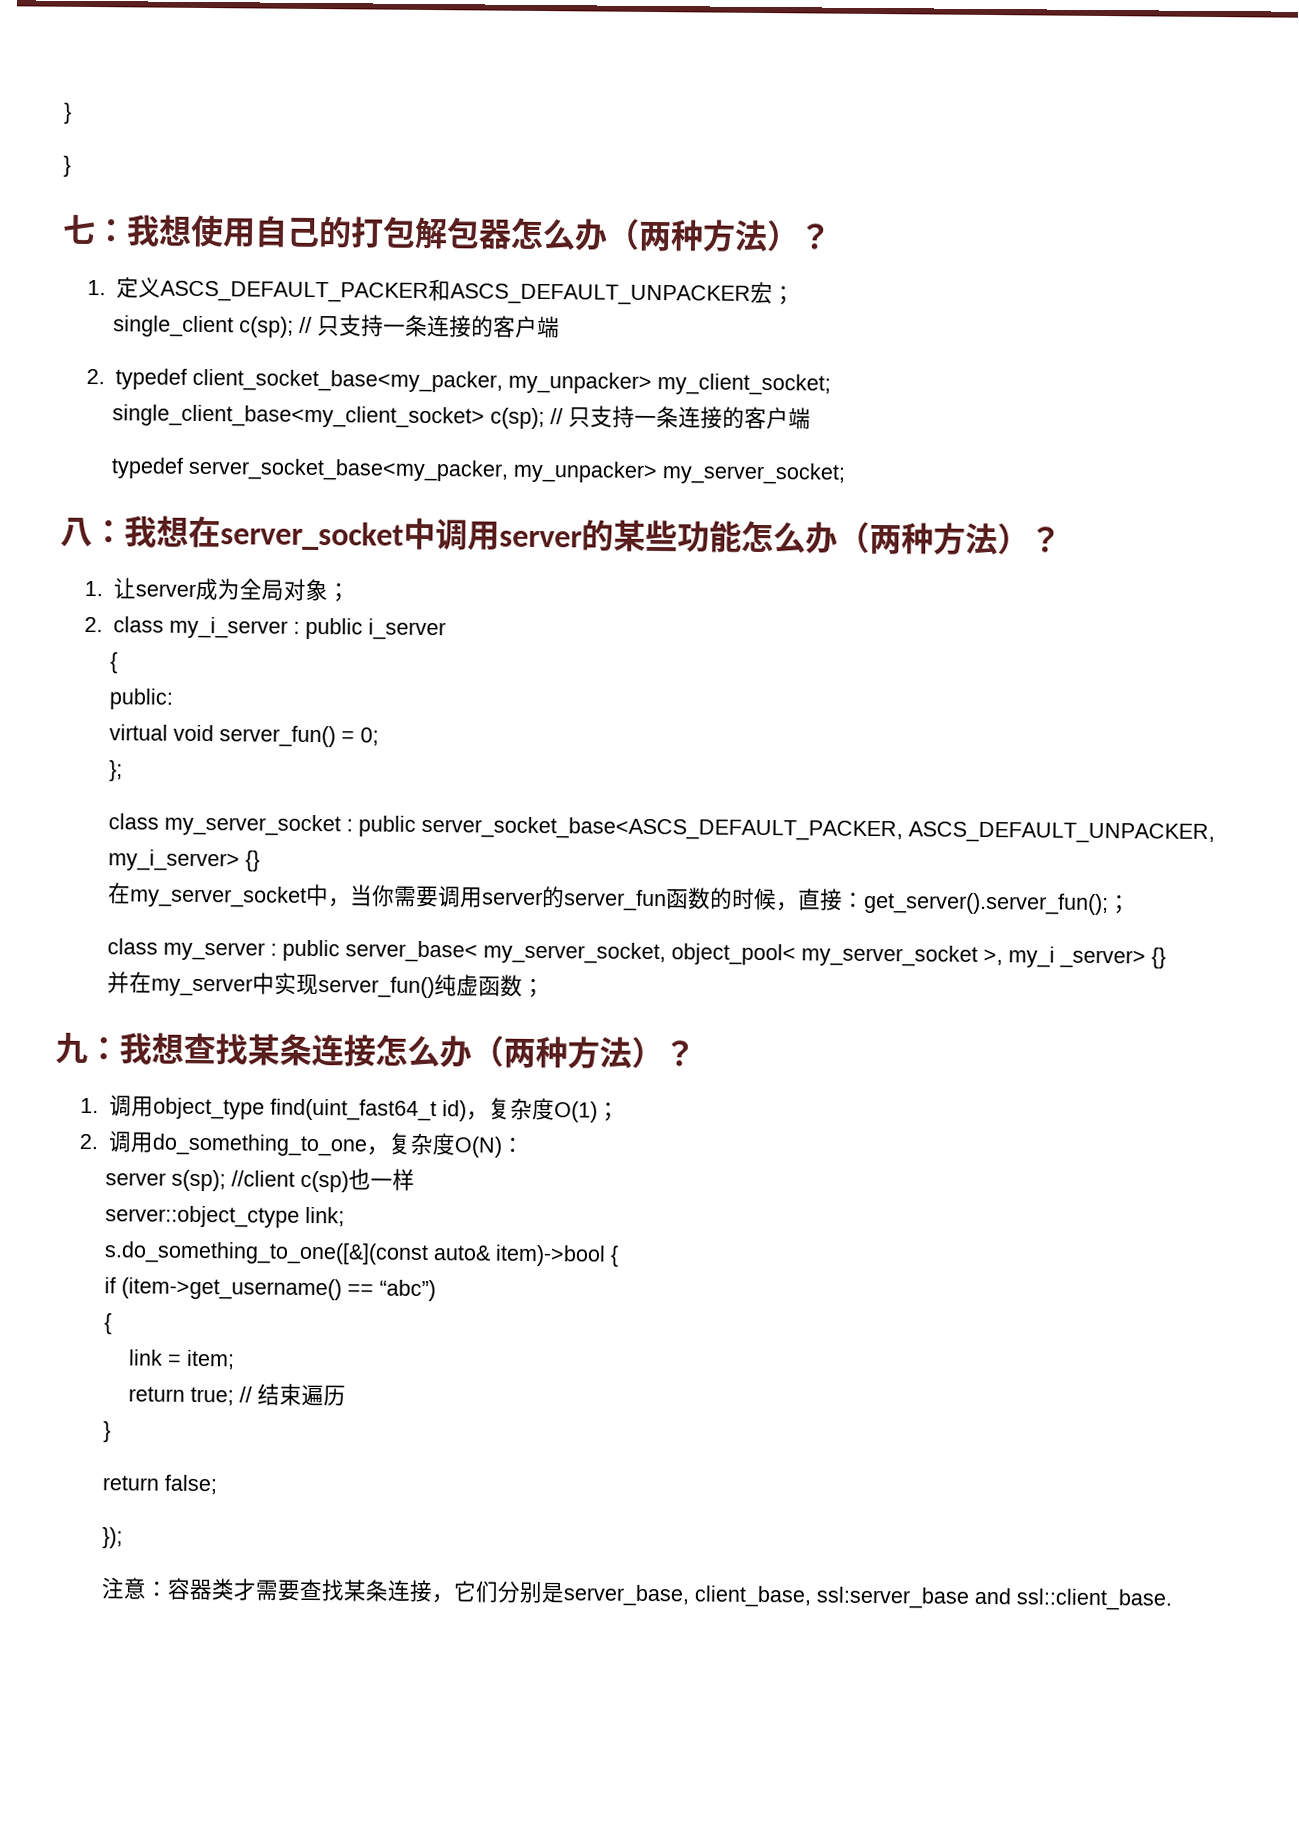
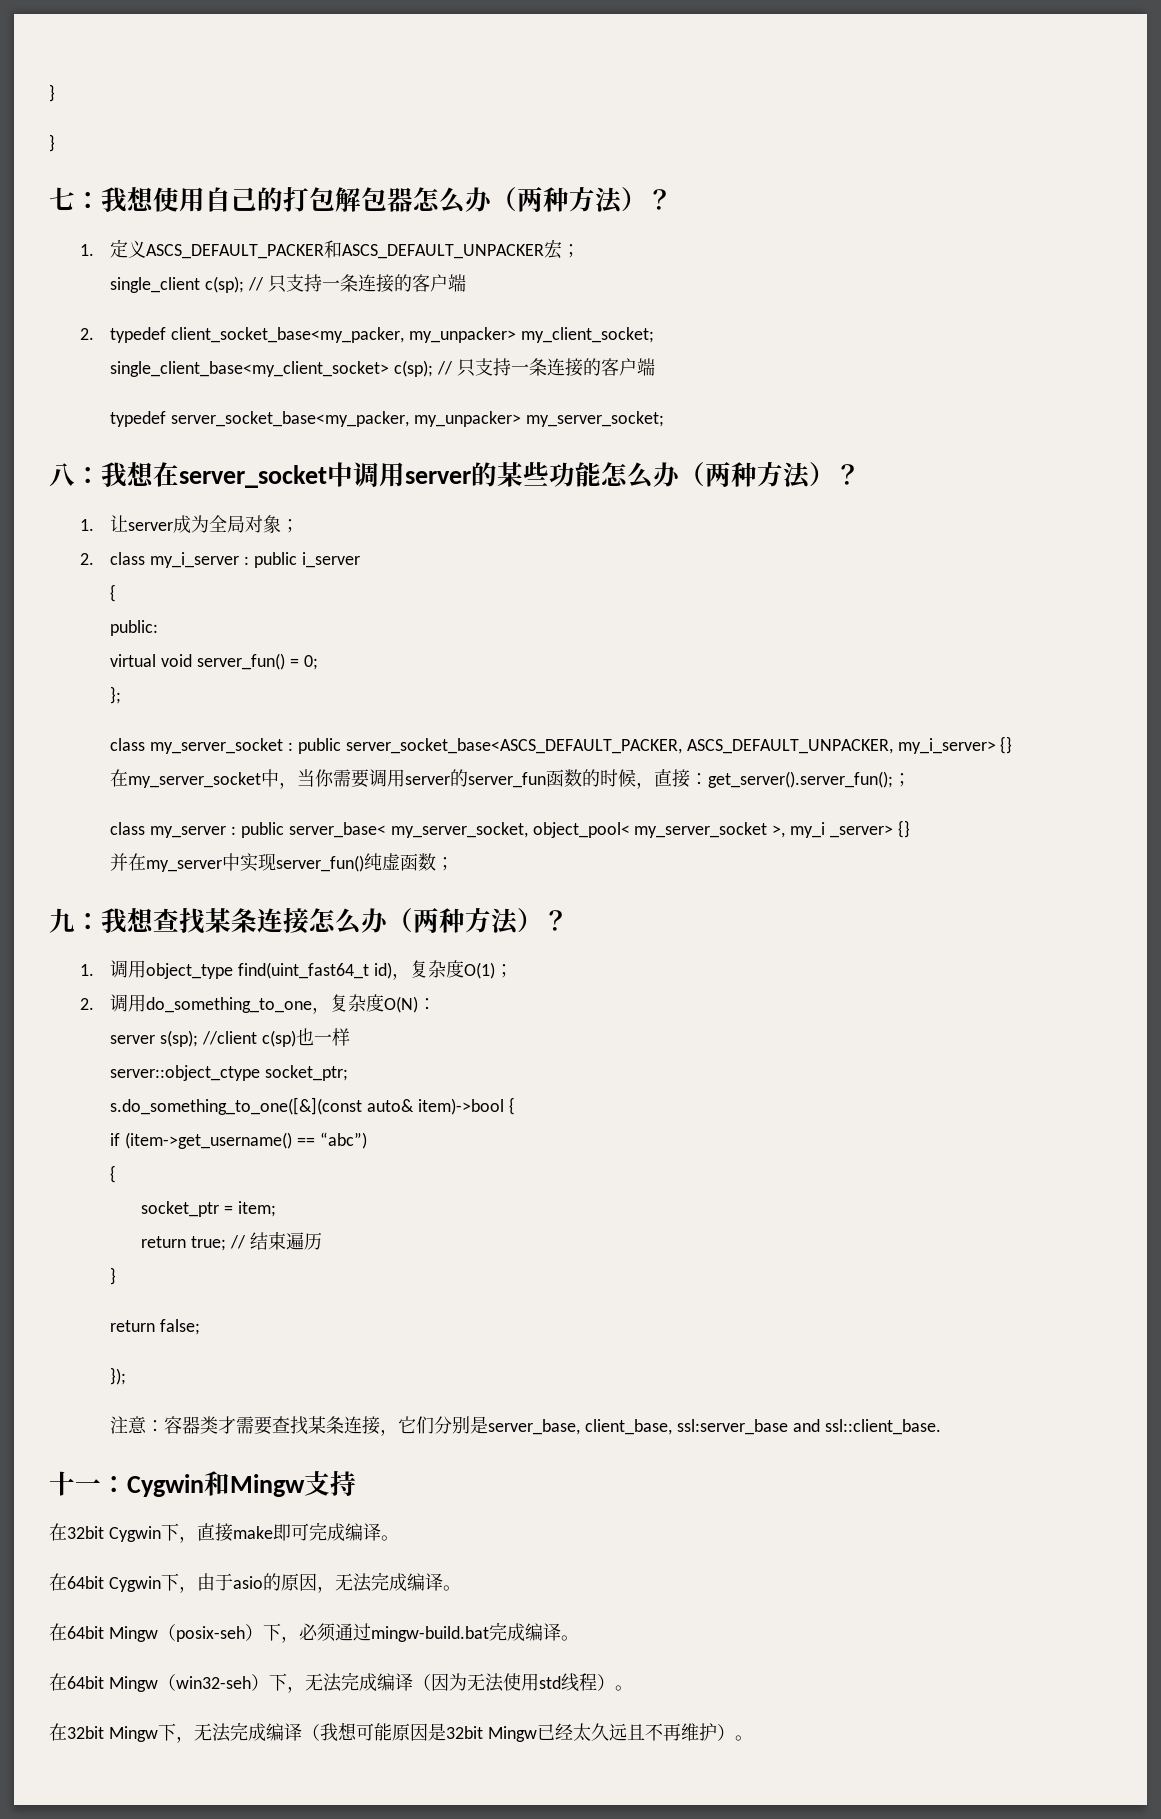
[304,1206,345,1227] link; -> [265,1065,349,1081] socket_ptr;
[128,1349,164,1366] link -> [141,1201,220,1217] socket_ptr
(1172, 1599) none -> [49,1470,356,1497] [49,1522,399,1543] [49,1572,461,1593] [49,1622,579,1643] [49,1672,633,1693] [49,1722,753,1743] // 十一：Cygwin和Mingw支持 // 在32bit Cygwin下，直接make即可完成编译。 // 在64bit Cygwin下，由于asio的原因，无法完成编译。 // 在64bit Mingw（posix-seh）下，必须通过mingw-build.bat完成编译。 // 在64bit Mingw（win32-seh）下，无法完成编译（因为无法使用std线程）。 // 在32bit Mingw下，无法完成编译（我想可能原因是32bit Mingw已经太久远且不再维护）。

